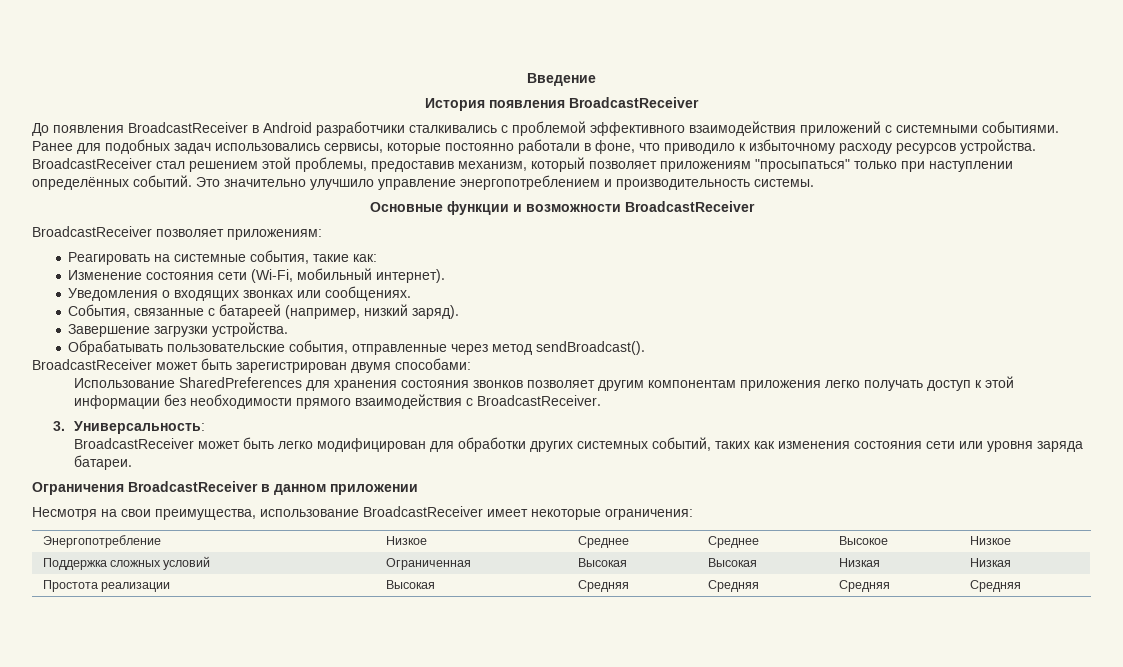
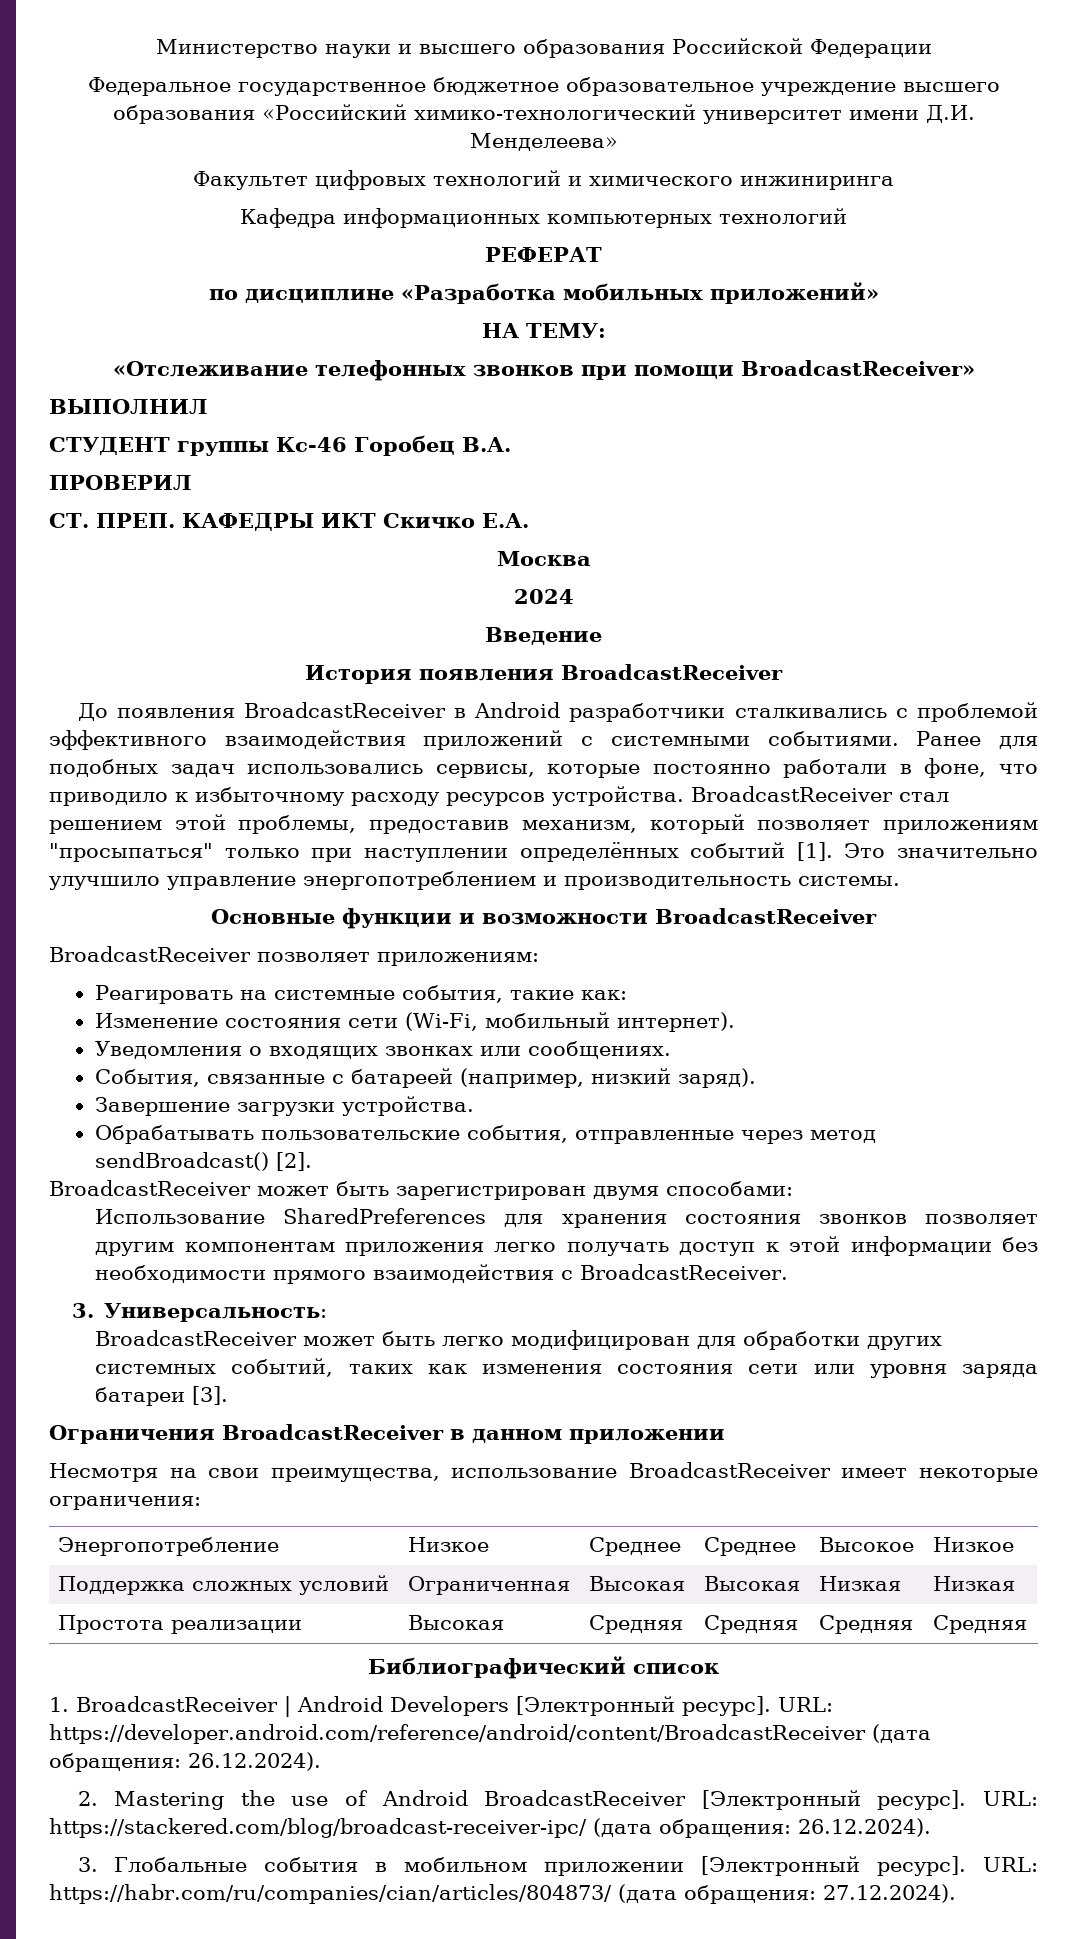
(527, 79) none -> [155,38,932,58] [87,77,1000,96] [112,104,975,124] [469,133,618,151] [193,170,894,190] [240,208,847,228] [485,247,602,262] [208,282,879,304] [481,323,606,338] [112,360,975,381] [49,399,208,414] [49,435,511,456] [49,475,192,490] [49,513,529,531] [496,551,591,566] [513,589,574,604] Министерство науки и высшего образования Российской Федерации // Федеральное государственное бюджетное образовательное учреждение высшего образования «Российский химико-технологический университет имени Д.И. Менделеева» // Факультет цифровых технологий и химического инжиниринга // Кафедра информационных компьютерных технологий // РЕФЕРАТ // по дисциплине «Разработка мобильных приложений» // НА ТЕМУ: // «Отслеживание телефонных звонков при помощи BroadcastReceiver» // ВЫПОЛНИЛ // СТУДЕНТ группы Кс-46 Горобец В.А. // ПРОВЕРИЛ // СТ. ПРЕП. КАФЕДРЫ ИКТ Скичко Е.А. // Москва // 2024 //
[133,175,192,187] событий. -> [690,842,833,861] событий [1].
[536,341,646,355] sendBroadcast(). -> [94,1152,312,1171] sendBroadcast() [2].
[73,455,132,470] батареи. -> [95,1386,229,1406] батареи [3].
(1021, 586) none -> [368,1656,719,1679] [49,1696,833,1717] [49,1724,931,1744] [49,1752,321,1772] [77,1790,1038,1810] [49,1818,931,1838] [77,1856,1039,1876] [49,1884,956,1904] // Библиографический список // 1. BroadcastReceiver | Android Developers [Электронный ресурс]. URL: https://developer.android.com/reference/android/content/BroadcastReceiver (дата обращения: 26.12.2024). // 2. Mastering the use of Android BroadcastReceiver [Электронный ресурс]. URL: https://stackered.com/blog/broadcast-receiver-ipc/ (дата обращения: 26.12.2024). // 3. Глобальные события в мобильном приложении [Электронный ресурс]. URL: https://habr.com/ru/companies/cian/articles/804873/ (дата обращения: 27.12.2024).

